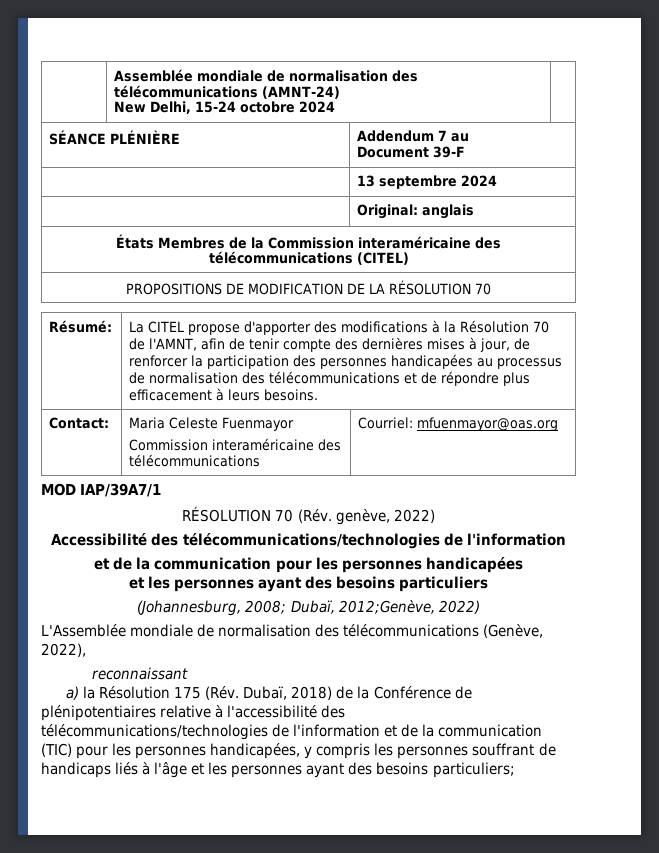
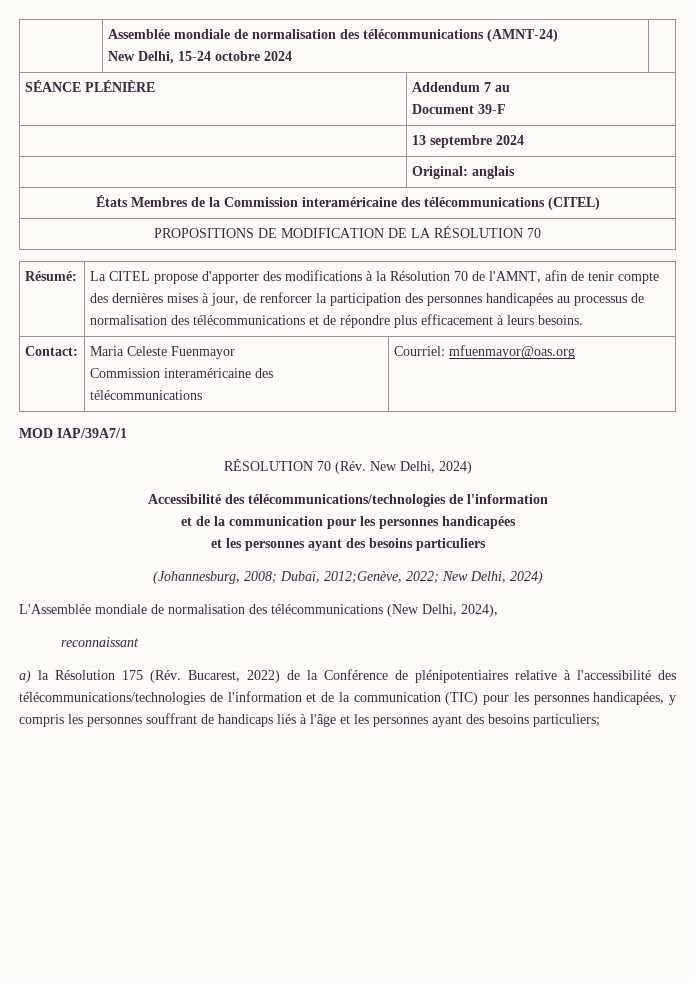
[335,509,435,525] genève, 2022) -> [369,461,472,474] New Delhi, 2024)
[438,600,480,614] 2022) -> [405,571,543,584] 2022; New Delhi, 2024)
[483,624,544,638] [41,643,86,657] (Genève, 2022), -> [387,604,498,617] (New Delhi, 2024),
[243,686,333,700] Dubaï, 2018) -> [188,670,280,683] Bucarest, 2022)

